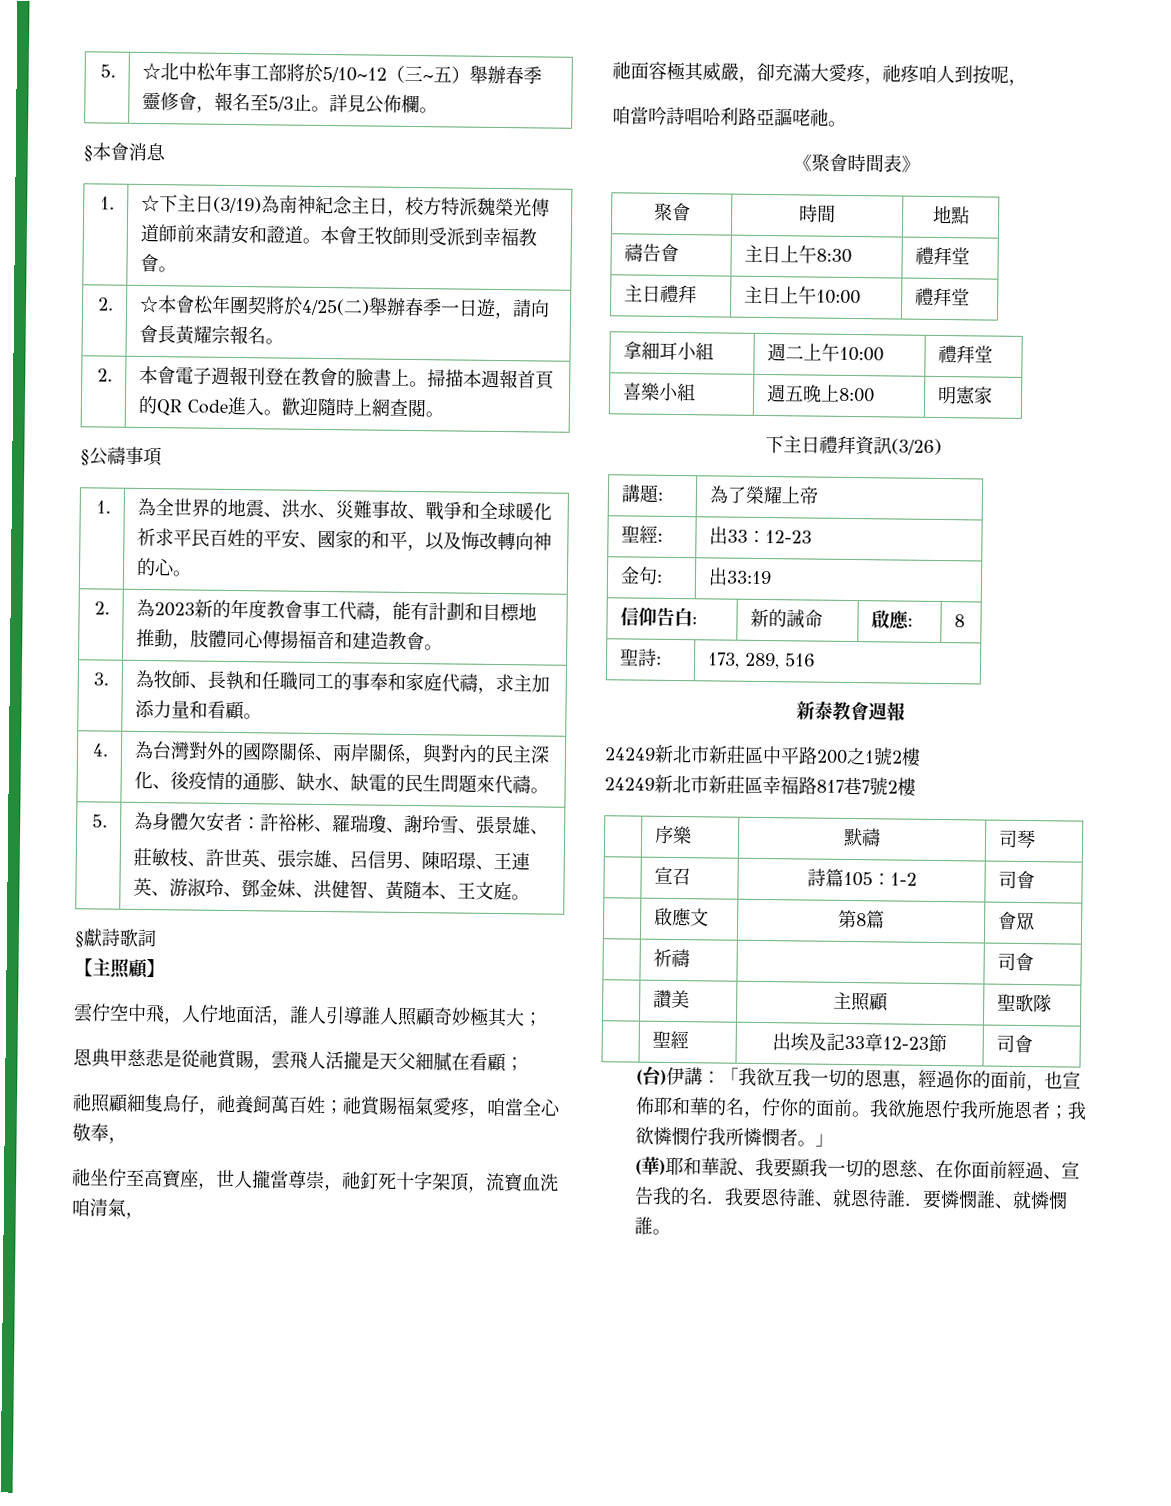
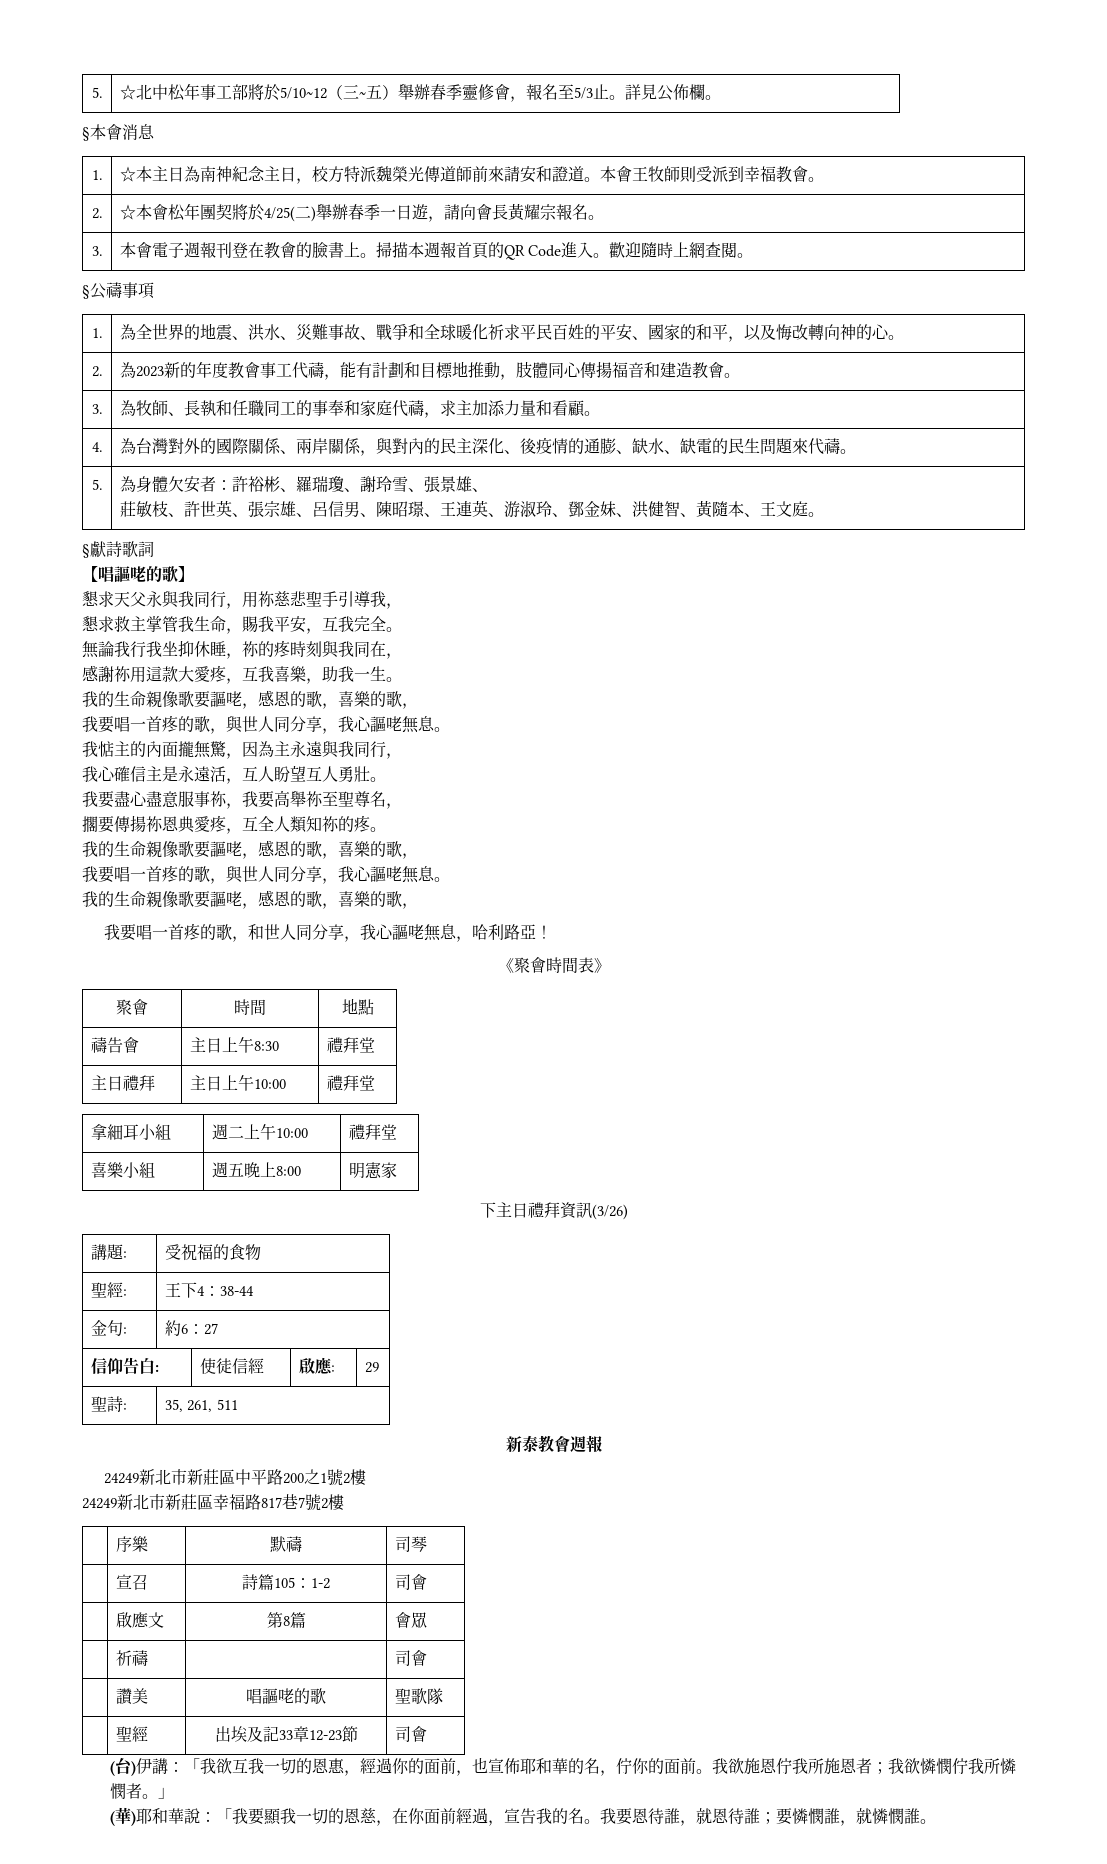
[159,194,263,214] 下主日(3/19) -> [135,166,184,182] 本主日
[96,368,113,382] 2. -> [92,246,104,256] 3.
[92,958,165,979] [73,1003,543,1028] [73,1048,524,1073] [72,1093,561,1118] [72,1123,127,1144] [72,1168,559,1193] [71,1198,144,1220] [612,61,1027,86] [612,106,847,127] 主照顧】 // 雲佇空中飛，人佇地面活，誰人引導誰人照顧奇妙極其大； // 恩典甲慈悲是從祂賞賜，雲飛人活攏是天父細膩在看顧； // 祂照顧細隻鳥仔，祂養飼萬百姓；祂賞賜福氣愛疼，咱當全心敬奉， // 祂坐佇至高寶座，世人攏當尊崇，祂釘死十字架頂，流寶血洗咱清氣， // 祂面容極其威嚴，卻充滿大愛疼，祂疼咱人到按呢， // 咱當吟詩唱哈利路亞謳咾祂。 -> [98,566,194,582] [82,591,402,609] [82,615,402,634] [82,640,402,659] [82,665,402,684] [82,690,418,709] [82,715,450,734] [82,741,402,759] [82,765,386,784] [82,790,402,809] [82,815,386,834] [82,840,418,859] [82,865,450,884] [82,890,418,909] [104,923,553,942] 唱謳咾的歌】 // 懇求天父永與我同行，用祢慈悲聖手引導我， // 懇求救主掌管我生命，賜我平安，互我完全。 // 無論我行我坐抑休睡，祢的疼時刻與我同在， // 感謝祢用這款大愛疼，互我喜樂，助我一生。 // 我的生命親像歌要謳咾，感恩的歌，喜樂的歌， // 我要唱一首疼的歌，與世人同分享，我心謳咾無息。 // 我惦主的內面攏無驚，因為主永遠與我同行， // 我心確信主是永遠活，互人盼望互人勇壯。 // 我要盡心盡意服事祢，我要高舉祢至聖尊名， // 擱要傳揚祢恩典愛疼，互全人類知祢的疼。 // 我的生命親像歌要謳咾，感恩的歌，喜樂的歌， // 我要唱一首疼的歌，與世人同分享，我心謳咾無息。 // 我的生命親像歌要謳咾，感恩的歌，喜樂的歌， // 我要唱一首疼的歌，和世人同分享，我心謳咾無息，哈利路亞！
[709,485,820,505] 為了榮耀上帝 -> [164,1244,261,1261] 受祝福的食物
[709,526,813,545] 出33：12-23 -> [164,1282,254,1298] 王下4：38-44
[708,567,773,586] 出33:19 -> [164,1320,218,1336] 約6：27
[750,608,824,629] 新的誡命 -> [199,1358,264,1374] 使徒信經
[954,614,966,628] 8 -> [364,1362,379,1373] 29
[707,652,817,670] 173, 289, 516 -> [164,1399,238,1412] 35, 261, 511
[833,991,889,1012] 主照顧 -> [245,1688,326,1704] 唱謳咾的歌
[737,1170,757,1176] 、 -> [199,1808,232,1822] ：「
[917,1172,937,1179] 、 -> [375,1820,392,1826] ，
[1043,1174,1063,1180] 、 -> [487,1820,504,1826] ，
[706,1201,726,1205] ． -> [583,1819,600,1824] 。
[814,1201,834,1207] 、 -> [679,1820,696,1826] ，
[904,1203,924,1207] ． -> [759,1812,776,1824] ；
[994,1203,1014,1209] 、 -> [839,1820,856,1826] ，

